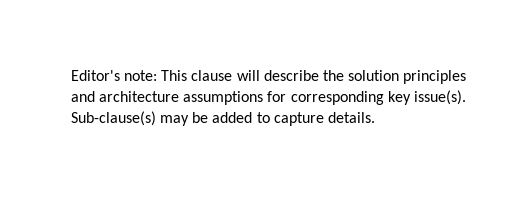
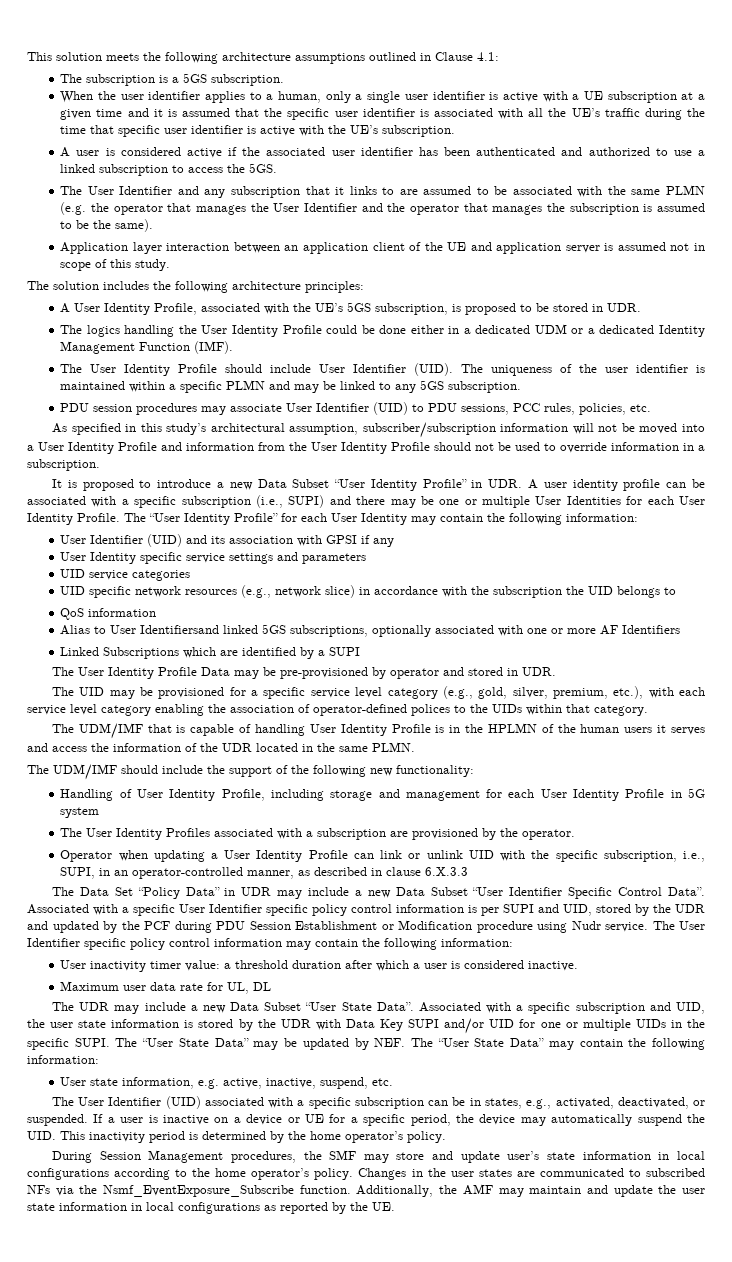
[70,70,467,84] [70,90,466,105] [70,111,375,126] Editor's note: This clause will describe the solution principles and architecture assumptions for corresponding key issue(s). Sub-clause(s) may be added to capture details. -> [27,52,499,64] [60,73,285,86] [60,91,706,103] [60,108,705,120] [60,125,456,137] [60,147,706,158] [60,163,278,176] [60,185,705,198] [60,202,706,215] [60,219,154,232] [60,242,705,254] [60,259,171,271] [27,281,364,293] [60,302,642,315] [60,324,705,337] [60,341,234,354] [60,363,706,376] [60,380,522,393] [60,402,652,415] [51,422,706,438] [27,442,705,454] [27,459,100,471] [51,479,705,491] [27,495,706,508] [27,513,638,525] [60,534,395,547] [60,552,367,564] [60,569,191,581] [60,585,677,598] [60,608,157,620] [60,624,681,637] [60,647,361,659] [51,667,556,679] [51,686,706,699] [27,704,648,716] [51,723,706,739] [27,742,415,752] [27,764,474,780] [60,788,706,801] [60,807,100,818] [60,828,576,840] [60,850,706,862] [60,867,469,879] [51,887,705,899] [27,904,705,916] [27,920,705,933] [27,938,513,950] [60,960,579,972] [60,981,272,994] [51,1002,705,1014] [27,1018,705,1034] [27,1038,705,1050] [27,1055,99,1064] [60,1077,394,1089] [51,1096,705,1109] [27,1114,705,1126] [27,1131,446,1143] [51,1150,705,1163] [27,1168,706,1180] [27,1184,706,1197] [27,1202,395,1214] This solution meets the following architecture assumptions outlined in Clause 4.1: // The subscription is a 5GS subscription. // When the user identifier applies to a human, only a single user identifier is active with a UE subscription at a given time and it is assumed that the specific user identifier is associated with all the UE’s traffic during the time that specific user identifier is active with the UE’s subscription. // A user is considered active if the associated user identifier has been authenticated and authorized to use a linked subscription to access the 5GS. // The User Identifier and any subscription that it links to are assumed to be associated with the same PLMN (e.g. the operator that manages the User Identifier and the operator that manages the subscription is assumed to be the same). // Application layer interaction between an application client of the UE and application server is assumed not in scope of this study. // The solution includes the following architecture principles: // A User Identity Profile, associated with the UE’s 5GS subscription, is proposed to be stored in UDR. // The logics handling the User Identity Profile could be done either in a dedicated UDM or a dedicated Identity Management Function (IMF). // The User Identity Profile should include User Identifier (UID). The uniqueness of the user identifier is maintained within a specific PLMN and may be linked to any 5GS subscription. // PDU session procedures may associate User Identifier (UID) to PDU sessions, PCC rules, policies, etc. // As specified in this study’s architectural assumption, subscriber/subscription information will not be moved into a User Identity Profile and information from the User Identity Profile should not be used to override information in a subscription. // It is proposed to introduce a new Data Subset “User Identity Profile” in UDR. A user identity profile can be associated with a specific subscription (i.e., SUPI) and there may be one or multiple User Identities for each User Identity Profile. The “User Identity Profile” for each User Identity may contain the following information: // User Identifier (UID) and its association with GPSI if any // User Identity specific service settings and parameters // UID service categories // UID specific network resources (e.g., network slice) in accordance with the subscription the UID belongs to // QoS information // Alias to User Identifiersand linked 5GS subscriptions, optionally associated with one or more AF Identifiers // Linked Subscriptions which are identified by a SUPI // The User Identity Profile Data may be pre-provisioned by operator and stored in UDR. // The UID may be provisioned for a specific service level category (e.g., gold, silver, premium, etc.), with each service level category enabling the association of operator-defined polices to the UIDs within that category. // The UDM/IMF that is capable of handling User Identity Profile is in the HPLMN of the human users it serves and access the information of the UDR located in the same PLMN. // The UDM/IMF should include the support of the following new functionality: // Handling of User Identity Profile, including storage and management for each User Identity Profile in 5G system // The User Identity Profiles associated with a subscription are provisioned by the operator. // Operator when updating a User Identity Profile can link or unlink UID with the specific subscription, i.e., SUPI, in an operator-controlled manner, as described in clause 6.X.3.3 // The Data Set “Policy Data” in UDR may include a new Data Subset “User Identifier Specific Control Data”. Associated with a specific User Identifier specific policy control information is per SUPI and UID, stored by the UDR and updated by the PCF during PDU Session Establishment or Modification procedure using Nudr service. The User Identifier specific policy control information may contain the following information: // User inactivity timer value: a threshold duration after which a user is considered inactive. // Maximum user data rate for UL, DL // The UDR may include a new Data Subset “User State Data”. Associated with a specific subscription and UID, the user state information is stored by the UDR with Data Key SUPI and/or UID for one or multiple UIDs in the specific SUPI. The “User State Data” may be updated by NEF. The “User State Data” may contain the following information: // User state information, e.g. active, inactive, suspend, etc. // The User Identifier (UID) associated with a specific subscription can be in states, e.g., activated, deactivated, or suspended. If a user is inactive on a device or UE for a specific period, the device may automatically suspend the UID. This inactivity period is determined by the home operator’s policy. // During Session Management procedures, the SMF may store and update user’s state information in local configurations according to the home operator’s policy. Changes in the user states are communicated to subscribed NFs via the Nsmf_EventExposure_Subscribe function. Additionally, the AMF may maintain and update the user state information in local configurations as reported by the UE.

